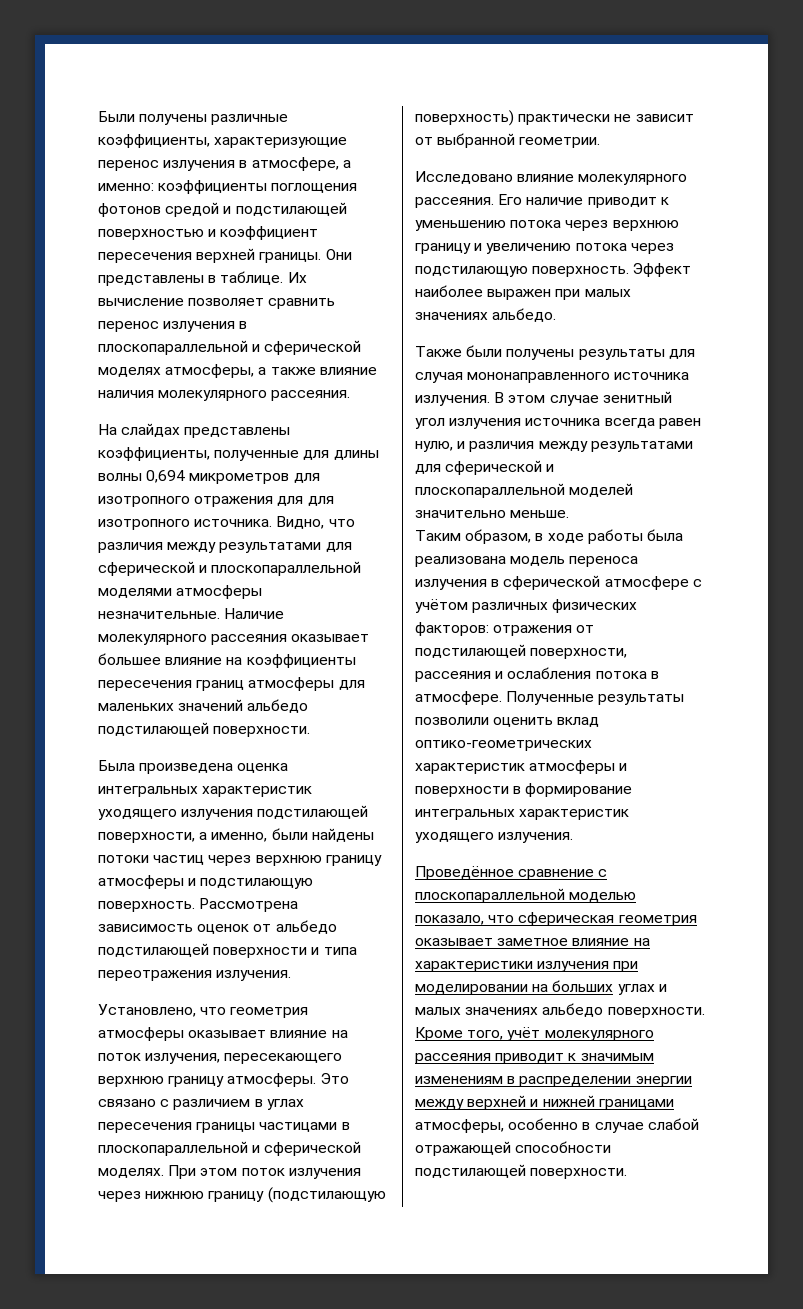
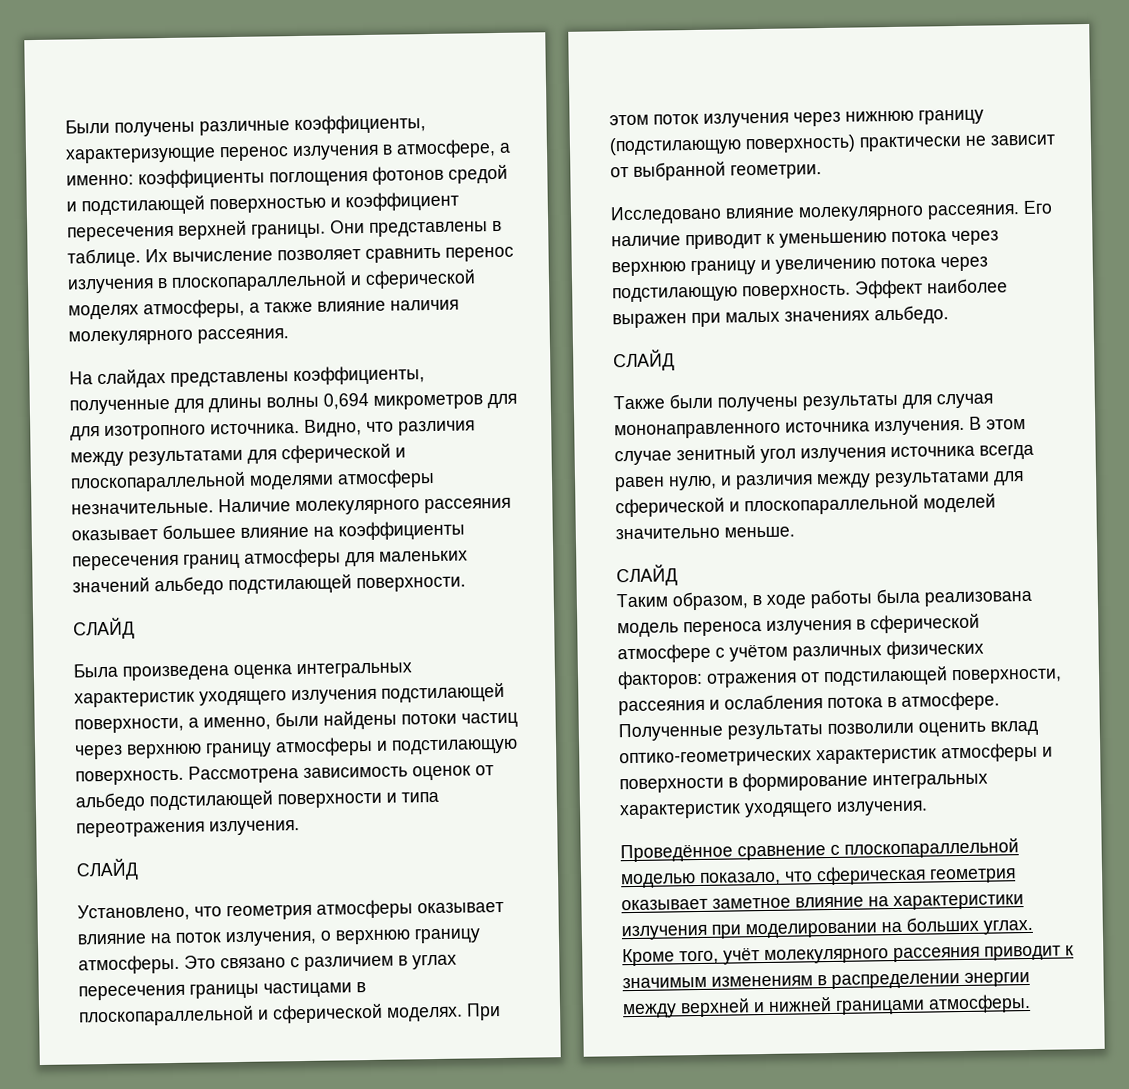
[98,496,304,507] изотропного отражения для -> (517, 401) none
(311, 731) none -> [73,617,135,640] // СЛАЙД
(292, 975) none -> [76,858,139,881] // СЛАЙД
[224,1053,343,1064] пересекающего -> [320,930,331,941] о
(557, 315) none -> [613,349,675,372] // СЛАЙД
(570, 514) none -> [616,564,678,587] // СЛАЙД
[617,984,667,995] [415,1003,705,1018] углах и малых значениях альбедо поверхности. -> [983,919,1033,935] углах.
[415,1118,699,1133] [415,1141,612,1156] [415,1164,628,1179] атмосферы, особенно в случае слабой отражающей способности подстилающей поверхности. -> [928,993,1031,1014] атмосферы.

